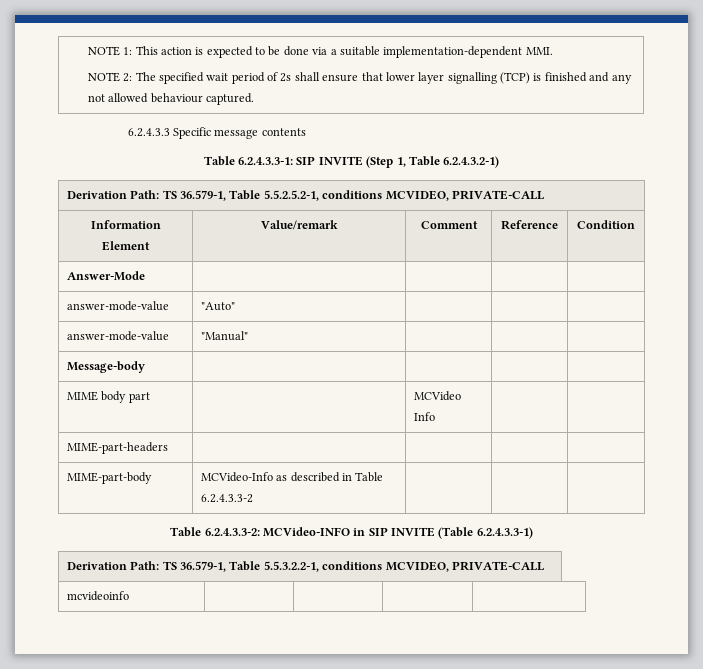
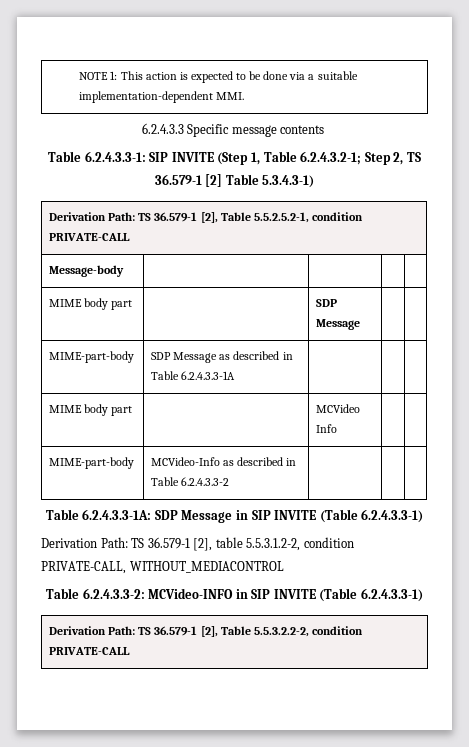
[87,72,632,84] [87,93,254,105] // NOTE 2: The specified wait period of 2s shall ensure that lower layer signalling (TCP) is finished and any not allowed behaviour captured. -> (245, 96) none
[443,156,500,168] [66,190,544,201] [90,220,161,229] [102,241,150,251] [260,220,338,230] [420,221,478,229] [501,220,558,230] [577,220,635,229] [66,271,145,281] [66,301,169,311] [200,302,235,311] [66,331,169,341] [200,331,248,341] [66,361,145,373] [66,391,150,403] [413,391,461,401] [413,412,435,421] [66,442,168,454] 6.2.4.3.2-1) // Derivation Path: TS 36.579-1, Table 5.5.2.5.2-1, conditions MCVIDEO, PRIVATE-CALL // Information Element | Value/remark | Comment | Reference | Condition // Answer-Mode | | | | // answer-mode-value | "Auto" | | | // answer-mode-value | "Manual" | | | // Message-body | | | | // MIME body part | | MCVideo Info | | // MIME-part-headers | | -> [300,151,421,165] [154,174,315,188] [49,212,363,223] [49,233,131,241] [49,265,125,277] [49,298,133,310] [316,299,338,307] [316,319,361,330] [49,351,135,363] [151,351,293,363] [151,371,236,380] [49,404,133,416] [316,404,361,413] [316,424,338,433] 6.2.4.3.2-1; Step 2, TS 36.579-1 [2] Table 5.3.4.3-1) // Derivation Path: TS 36.579-1 [2], Table 5.5.2.5.2-1, condition PRIVATE-CALL // Message-body | | | | // MIME body part | | SDP Message | | // MIME-part-body | SDP Message as described in Table 6.2.4.3.3-1A | | | // MIME body part | | MCVideo Info
(253, 498) none -> [45,509,424,523] [41,537,354,551] [41,561,284,574] // Table 6.2.4.3.3-1A: SDP Message in SIP INVITE (Table 6.2.4.3.3-1) // Derivation Path: TS 36.579-1 [2], table 5.5.3.1.2-2, condition PRIVATE-CALL, WITHOUT_MEDIACONTROL
[180,561,544,572] [66,591,129,601] 36.579-1, Table 5.5.3.2.2-1, conditions MCVIDEO, PRIVATE-CALL // mcvideoinfo | | | | -> [154,626,363,637] [49,647,131,655] 36.579-1 [2], Table 5.5.3.2.2-2, condition PRIVATE-CALL

